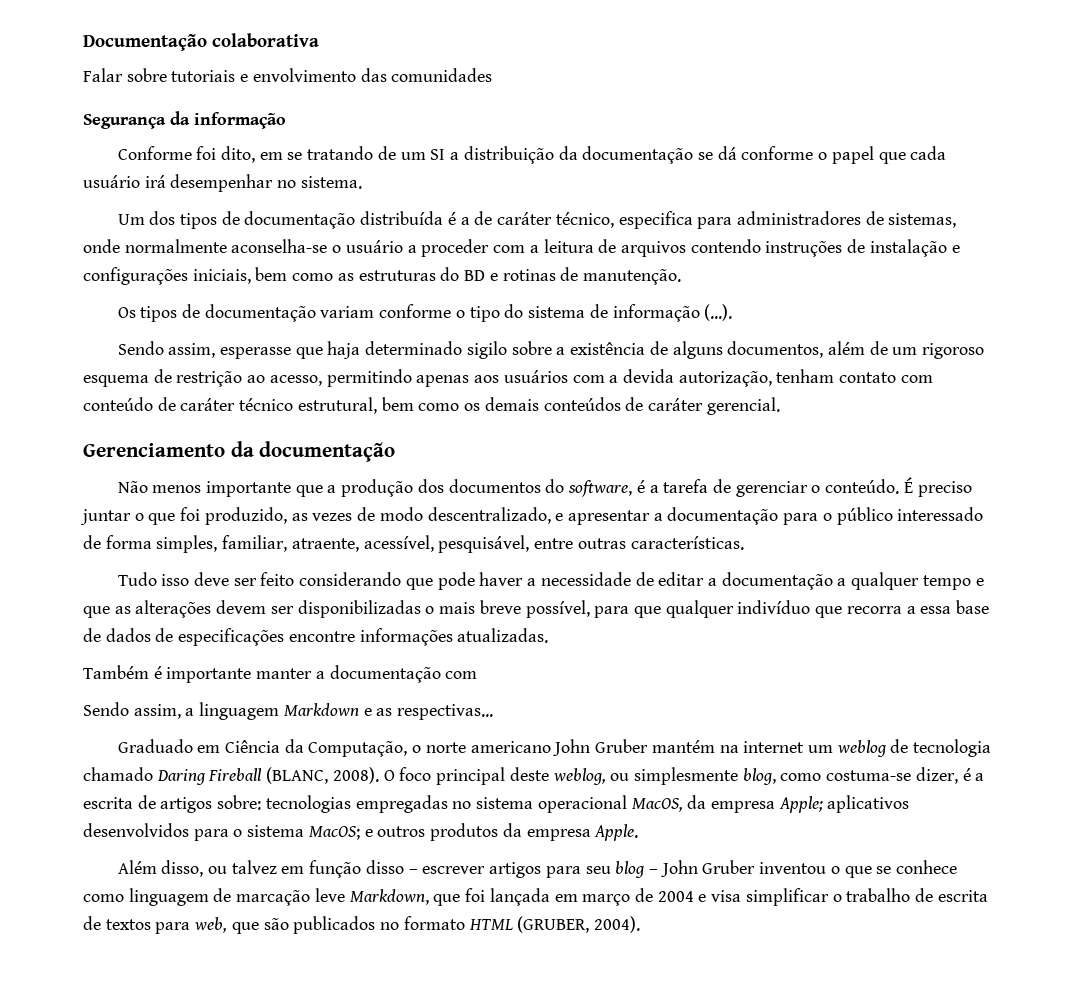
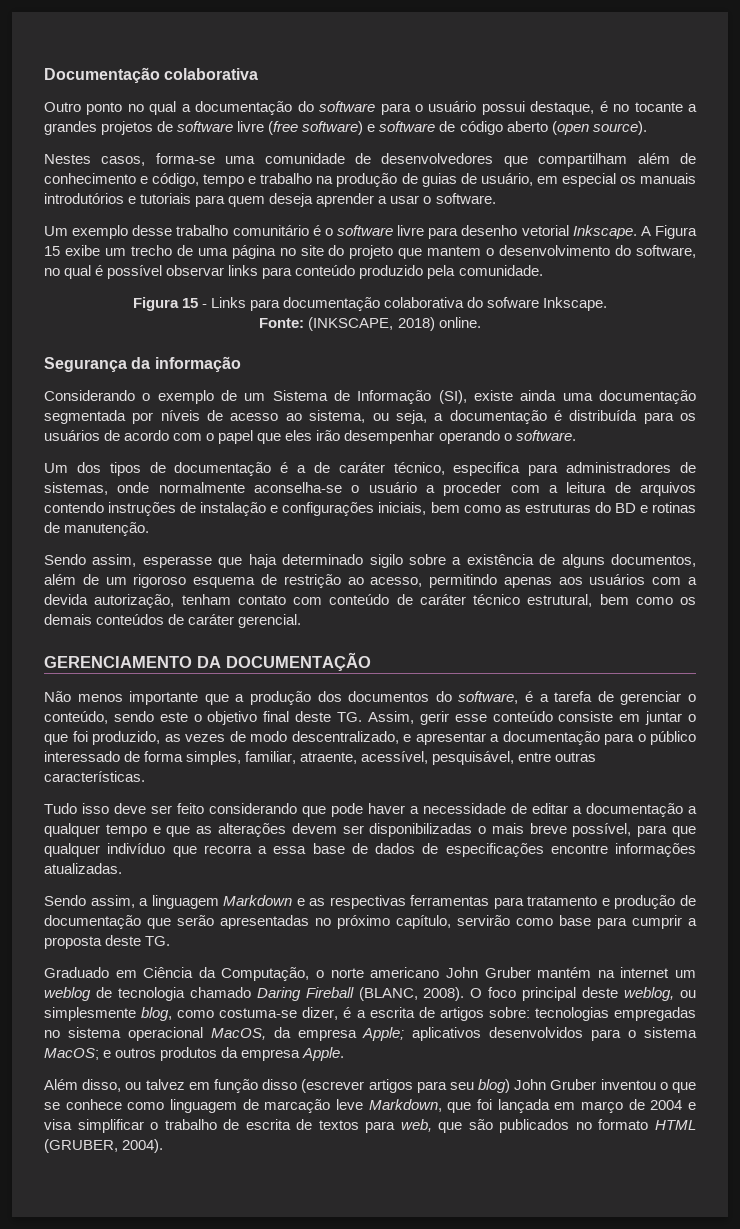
[83,68,493,82] [83,111,286,129] [117,146,947,164] [83,174,362,192] Falar sobre tutoriais e envolvimento das comunidades // Segurança da informação // Conforme foi dito, em se tratando de um SI a distribuição da documentação se dá conforme o papel que cada usuário irá desempenhar no sistema. -> [44,101,697,115] [44,121,647,135] [44,153,696,167] [44,173,697,187] [44,193,496,207] [44,225,697,239] [44,245,696,259] [44,265,543,279] [132,297,608,311] [259,317,481,331] [44,356,241,372] [44,390,696,404] [44,410,697,424] [44,430,576,444] Outro ponto no qual a documentação do software para o usuário possui destaque, é no tocante a grandes projetos de software livre (free software) e software de código aberto (open source). // Nestes casos, forma-se uma comunidade de desenvolvedores que compartilham além de conhecimento e código, tempo e trabalho na produção de guias de usuário, em especial os manuais introdutórios e tutoriais para quem deseja aprender a usar o software. // Um exemplo desse trabalho comunitário é o software livre para desenho vetorial Inkscape. A Figura 15 exibe um trecho de uma página no site do projeto que mantem o desenvolvimento do software, no qual é possível observar links para conteúdo produzido pela comunidade. // Figura 15 - Links para documentação colaborativa do sofware Inkscape. // Fonte: (INKSCAPE, 2018) online. // Segurança da informação // Considerando o exemplo de um Sistema de Informação (SI), existe ainda uma documentação segmentada por níveis de acesso ao sistema, ou seja, a documentação é distribuída para os usuários de acordo com o papel que eles irão desempenhar operando o software.
[360,211,444,225] distribuída -> (272, 469) none
[117,304,733,322] // Os tipos de documentação variam conforme o tipo do sistema de informação (...). -> (150, 529) none
[83,441,396,462] Gerenciamento da documentação -> [44,652,371,671] GERENCIAMENTO DA DOCUMENTAÇÃO
[825,477,972,497] conteúdo. É preciso -> [44,711,641,725] conteúdo, sendo este o objetivo final deste TG. Assim, gerir esse conteúdo consiste em
[83,665,478,683] // Também é importante manter a documentação com -> (122, 868) none
[397,704,494,720] respectivas... -> [329,895,697,909] [44,915,697,929] [44,935,171,949] respectivas ferramentas para tratamento e produção de documentação que serão apresentadas no próximo capítulo, servirão como base para cumprir a proposta deste TG.
[408,866,486,874] – escrever -> [301,1079,365,1093] (escrever
[615,861,658,878] blog – -> [478,1079,511,1093] blog)

